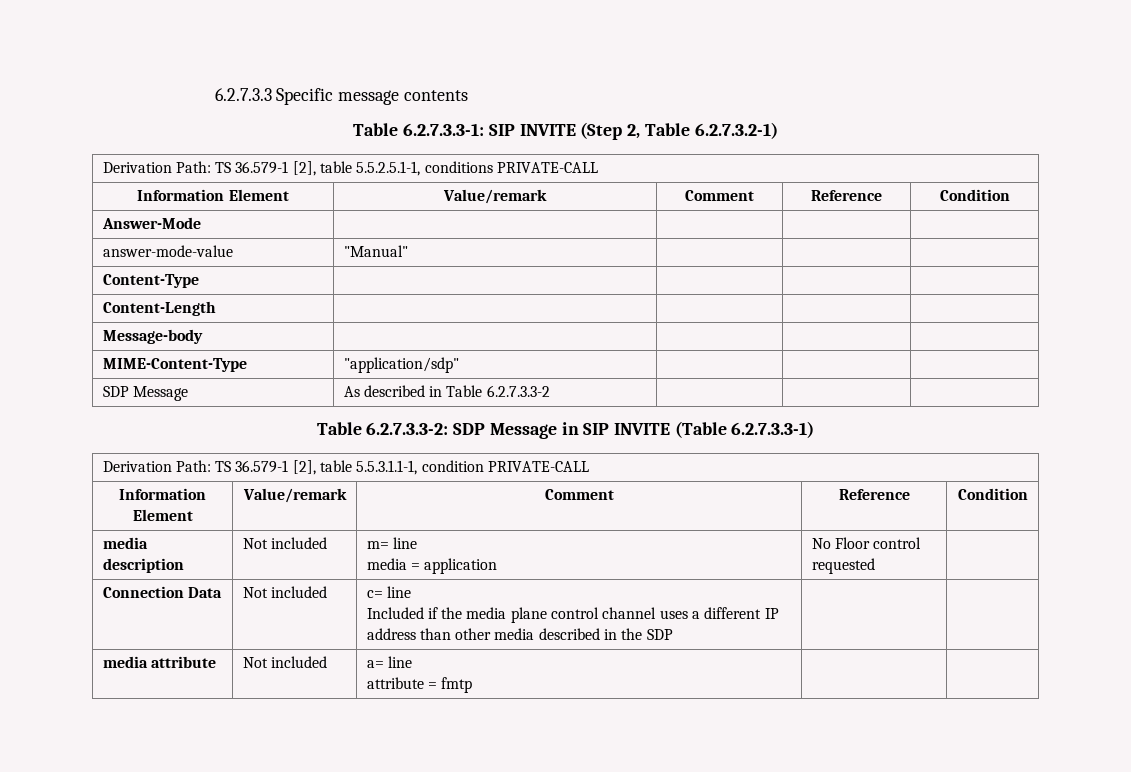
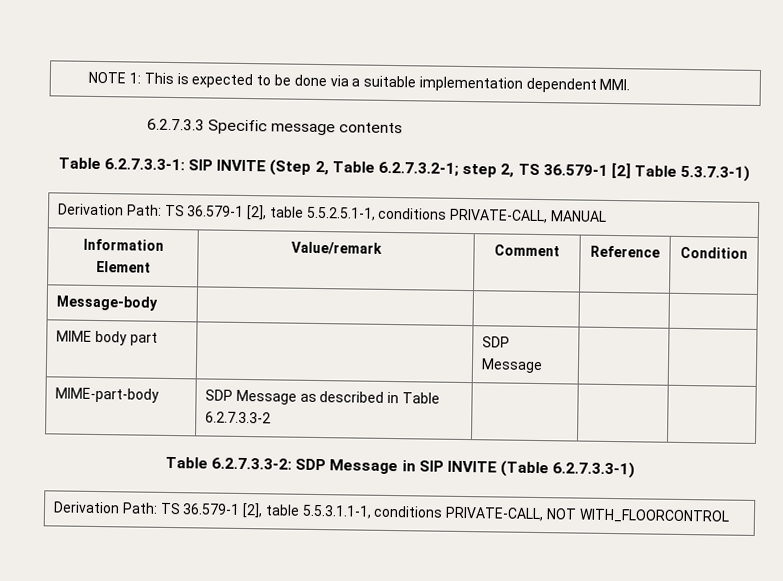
(214, 94) none -> [88,71,631,93] NOTE 1: This is expected to be done via a suitable implementation dependent MMI. //
[694,122,778,139] 6.2.7.3.2-1) -> [378,161,751,182] 6.2.7.3.2-1; step 2, TS 36.579-1 [2] Table 5.3.7.3-1)
[497,162,599,173] [137,189,289,201] [443,189,547,204] [685,190,754,201] [811,190,882,201] [939,189,1010,201] [101,217,201,229] [102,245,233,257] [343,245,408,257] [102,274,199,288] [102,301,216,316] [102,329,203,344] [102,358,247,372] [343,357,459,373] [102,386,188,401] [343,386,360,397] PRIVATE-CALL // Information Element | Value/remark | Comment | Reference | Condition // Answer-Mode | | | | // answer-mode-value | "Manual" | | | // Content-Type | | | | // Content-Length | | | | // Message-body | | | | // MIME-Content-Type | "application/sdp" | | | // SDP Message | As -> [449,208,607,224] [82,238,164,251] [95,260,151,273] [290,241,382,255] [494,244,560,257] [590,245,660,258] [680,246,748,259] [55,295,158,311] [55,330,158,346] [481,336,510,348] [480,358,543,374] [54,387,159,403] [204,389,317,405] PRIVATE-CALL, MANUAL // Information Element | Value/remark | Comment | Reference | Condition // Message-body | | | | // MIME body part | | SDP Message | | // MIME-part-body | SDP Message as
[421,460,590,472] [119,488,206,500] [132,509,193,521] [242,488,347,503] [544,489,614,500] [838,489,910,500] [957,488,1028,500] [102,537,148,549] [102,558,184,573] [242,537,327,549] [366,537,417,549] [366,558,498,574] [811,537,922,549] [811,558,875,574] [102,586,222,598] [242,586,327,598] [366,586,411,598] [366,607,779,623] [366,628,673,640] [102,656,216,668] [242,656,327,668] [366,656,412,668] [366,677,473,693] condition PRIVATE-CALL // Information Element | Value/remark | Comment | Reference | Condition // media description | Not included | m= line // media = application | No Floor control requested | // Connection Data | Not included | c= line // Included if the media plane control channel uses a different IP address than other media described in the SDP | | // media attribute | Not included | a= line // attribute = fmtp | | -> [373,505,730,524] conditions PRIVATE-CALL, NOT WITH_FLOORCONTROL

